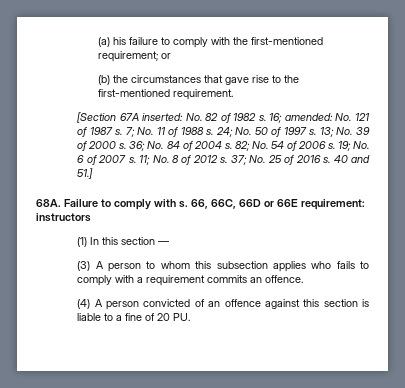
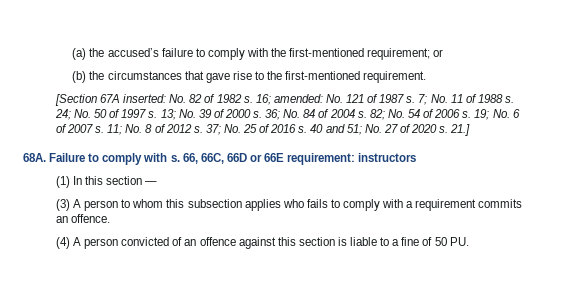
[112,37,126,45] his -> [89,48,159,57] the accused’s
[77,168,94,179] 51.] -> [346,124,471,136] 51; No. 27 of 2020 s. 21.]
[157,313,171,321] 20 -> [434,237,447,246] 50

